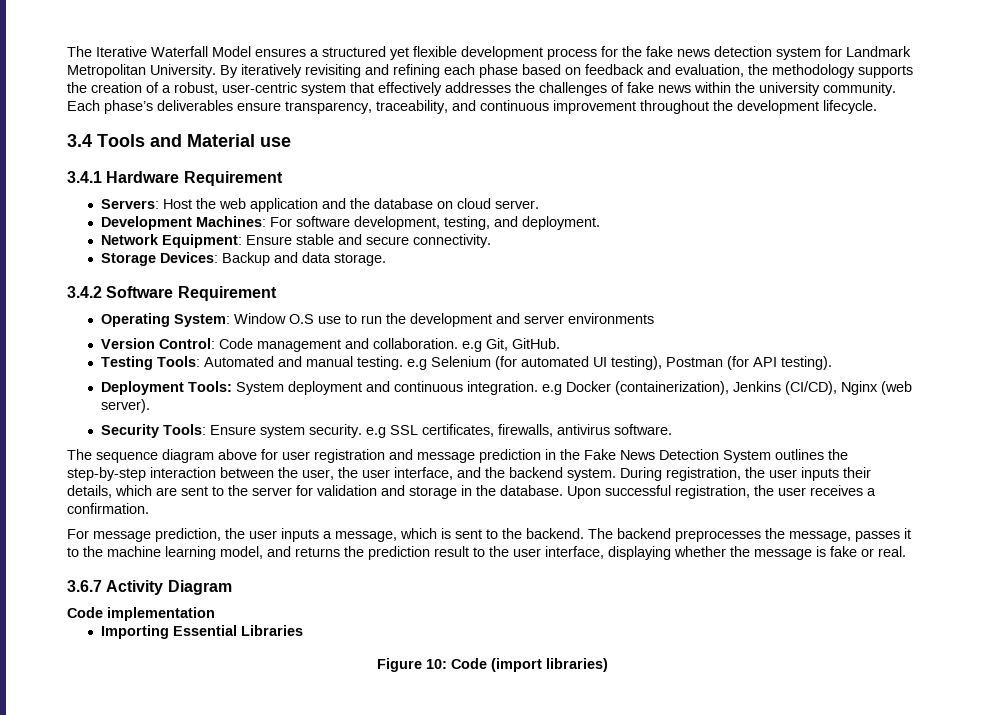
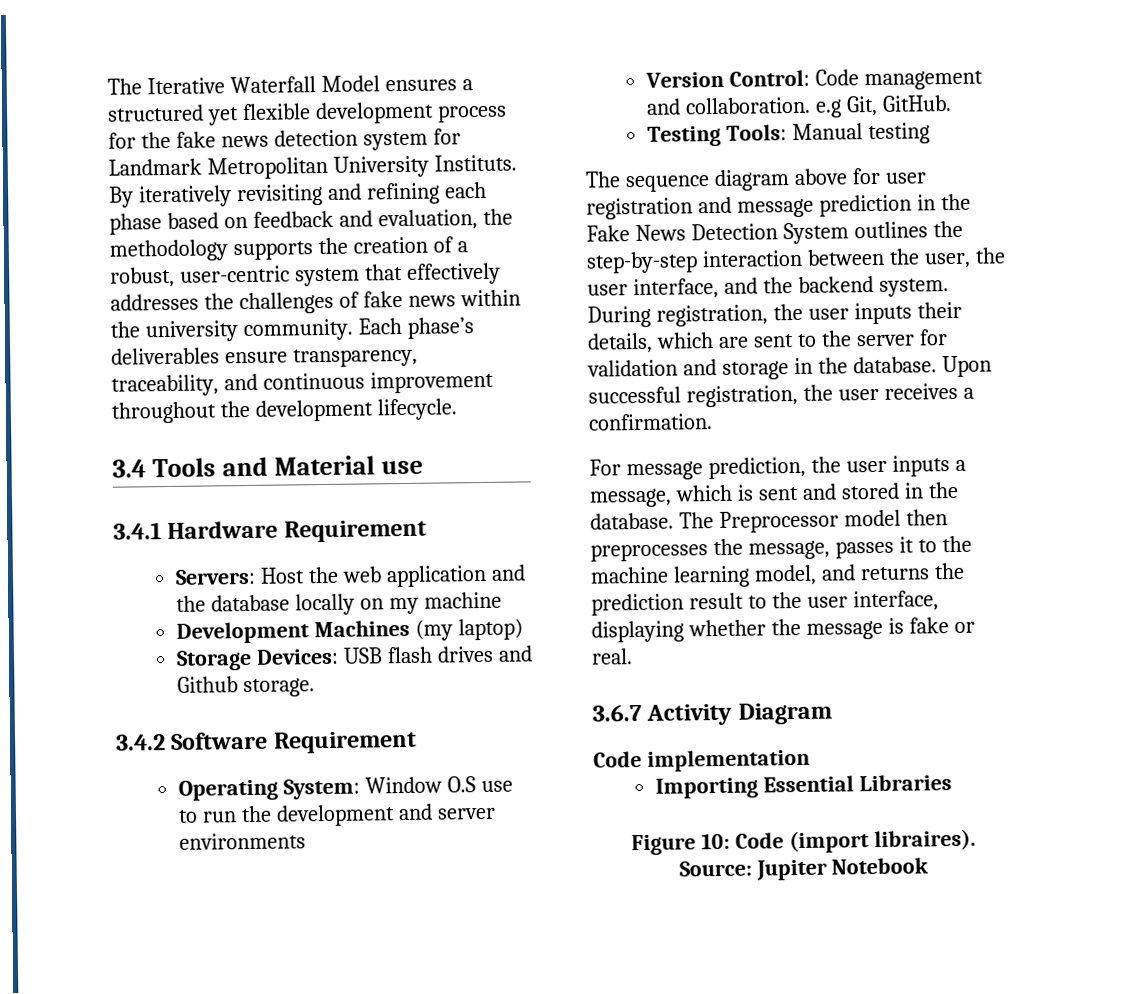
[150,64,216,78] University. -> [332,154,517,178] University Instituts.
[437,198,540,209] [101,216,601,230] [101,234,492,248] [101,252,332,266] on cloud server. // Development Machines: For software development, testing, and deployment. // Network Equipment: Ensure stable and secure connectivity. // Storage Devices: Backup and data -> [294,591,502,616] [175,618,523,644] [175,645,533,671] [176,676,238,693] locally on my machine // Development Machines (my laptop) // Storage Devices: USB flash drives and Github
[204,356,833,370] [101,381,913,395] [101,399,151,413] [101,424,673,438] Automated and manual testing. e.g Selenium (for automated UI testing), Postman (for API testing). // Deployment Tools: System deployment and continuous integration. e.g Docker (containerization), Jenkins (CI/CD), Nginx (web server). // Security Tools: Ensure system security. e.g SSL certificates, firewalls, antivirus software. -> [791,122,930,145] Manual testing
[486,528,671,539] to the backend. The backend -> [801,481,959,500] [590,509,948,533] and stored in the database. The Preprocessor model then
[545,658,608,672] libraries) -> [873,828,976,852] [678,857,930,881] libraires). Source: Jupiter Notebook

